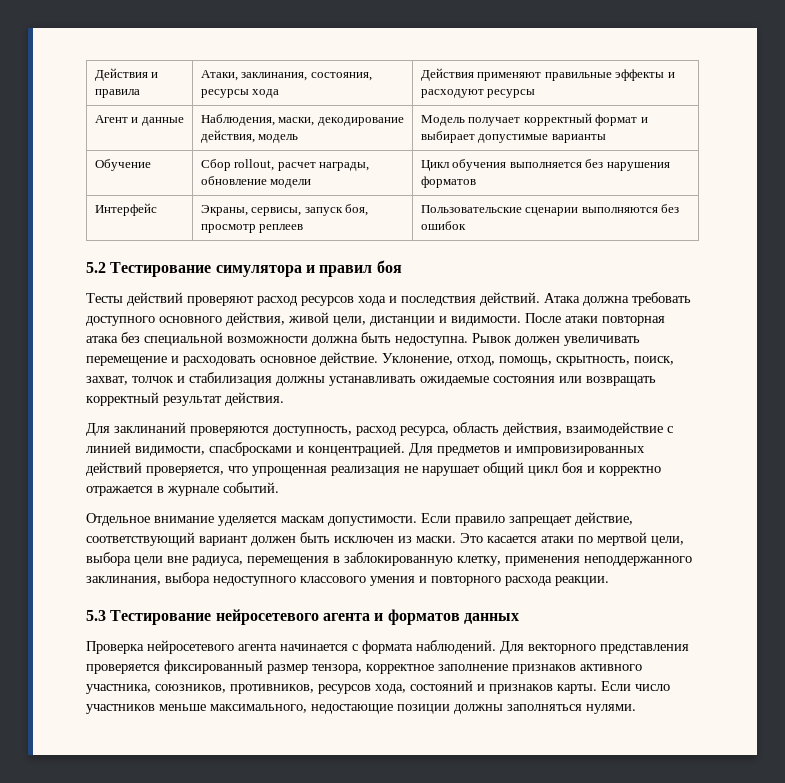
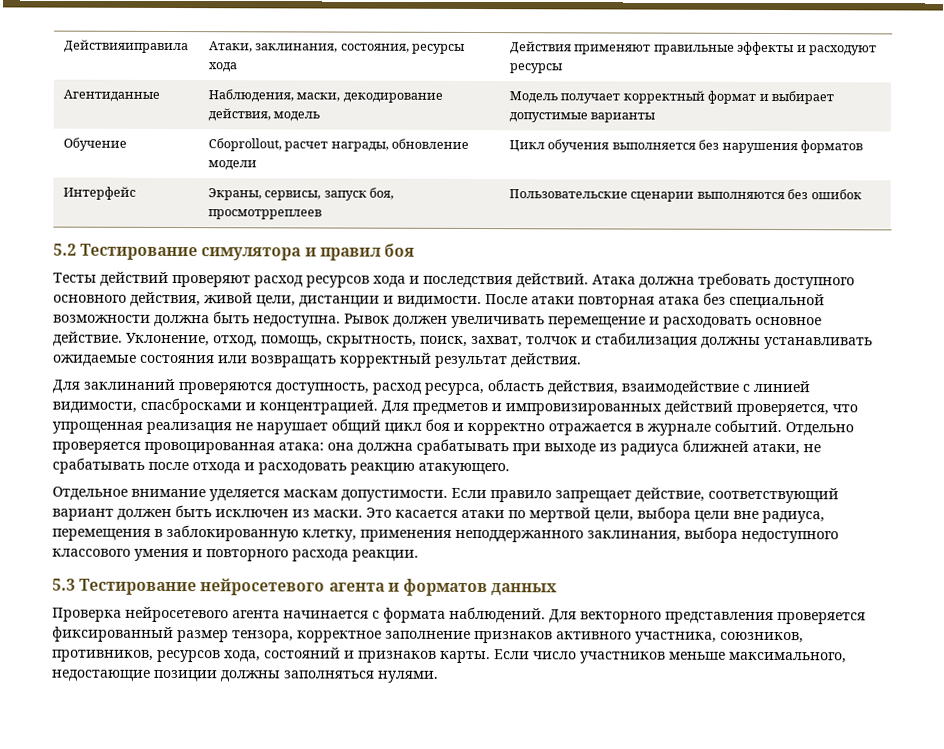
[94,68,159,81] [94,89,140,98] Действия и правила -> [64,39,190,54] Действияиправила
[94,115,184,126] Агент и данные -> [63,89,161,102] Агентиданные
[200,159,275,171] Сбор rollout, -> [208,138,283,152] Сборrollout,
[200,224,304,233] просмотр реплеев -> [208,209,323,220] просмотрреплеев
(279, 487) none -> [785,422,854,437] [52,438,821,456] [52,457,510,476] Отдельно проверяется провоцированная атака: она должна срабатывать при выходе из радиуса ближней атаки, не срабатывать после отхода и расходовать реакцию атакующего.

